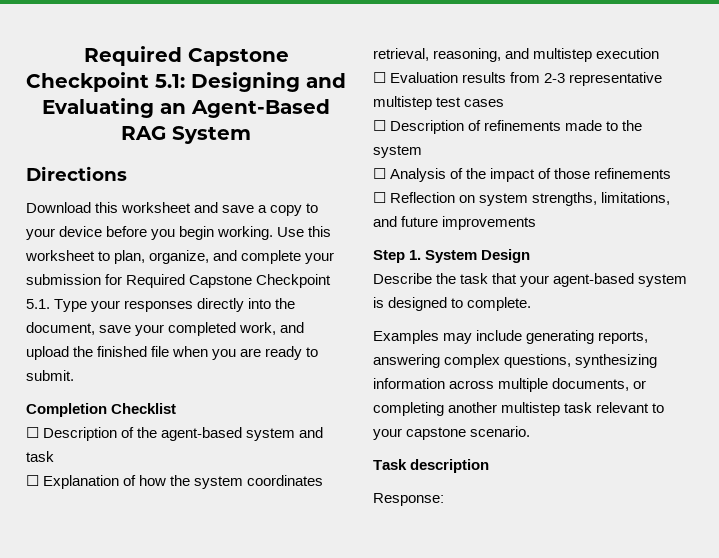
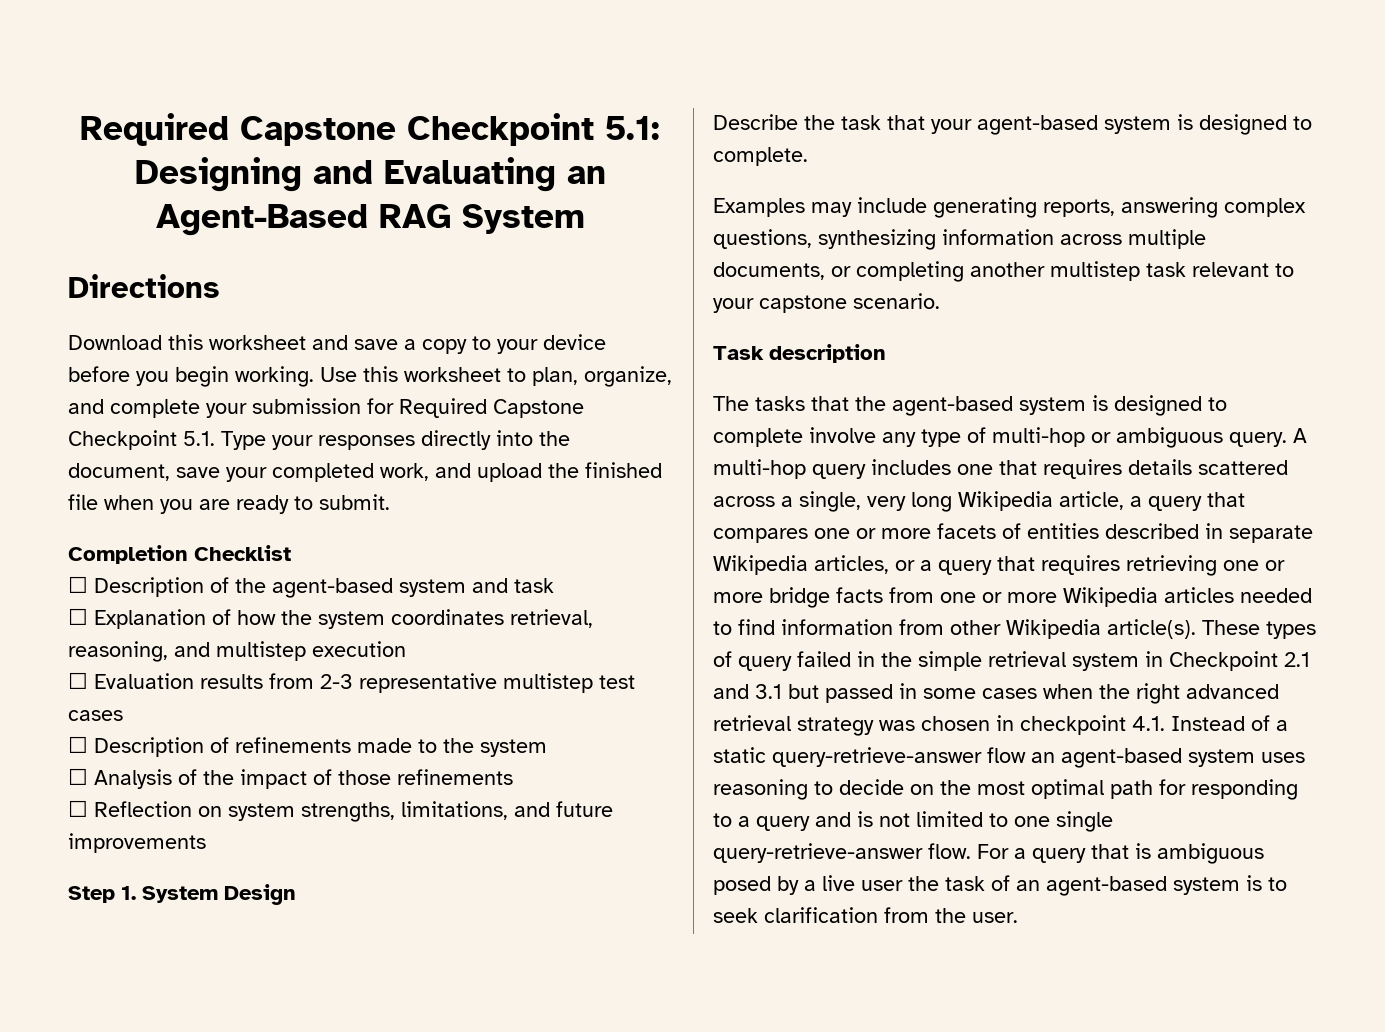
[373,493,444,506] Response: -> [713,395,1227,416] [713,427,1307,448] [713,459,1288,479] [713,491,1245,512] [713,523,1313,543] [713,555,1285,576] [713,587,1312,608] [713,619,1316,639] [713,651,1310,671] [713,683,1279,704] [713,715,1288,736] [713,747,1305,768] [713,779,1298,800] [713,811,1113,832] [713,843,1264,864] [713,875,1287,896] [713,907,1018,923] The tasks that the agent-based system is designed to complete involve any type of multi-hop or ambiguous query. A multi-hop query includes one that requires details scattered across a single, very long Wikipedia article, a query that compares one or more facets of entities described in separate Wikipedia articles, or a query that requires retrieving one or more bridge facts from one or more Wikipedia articles needed to find information from other Wikipedia article(s). These types of query failed in the simple retrieval system in Checkpoint 2.1 and 3.1 but passed in some cases when the right advanced retrieval strategy was chosen in checkpoint 4.1. Instead of a static query-retrieve-answer flow an agent-based system uses reasoning to decide on the most optimal path for responding to a query and is not limited to one single query-retrieve-answer flow. For a query that is ambiguous posed by a live user the task of an agent-based system is to seek clarification from the user.

